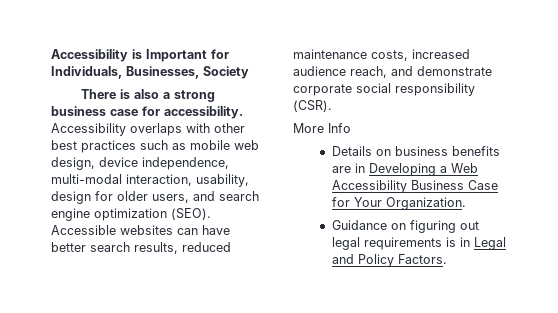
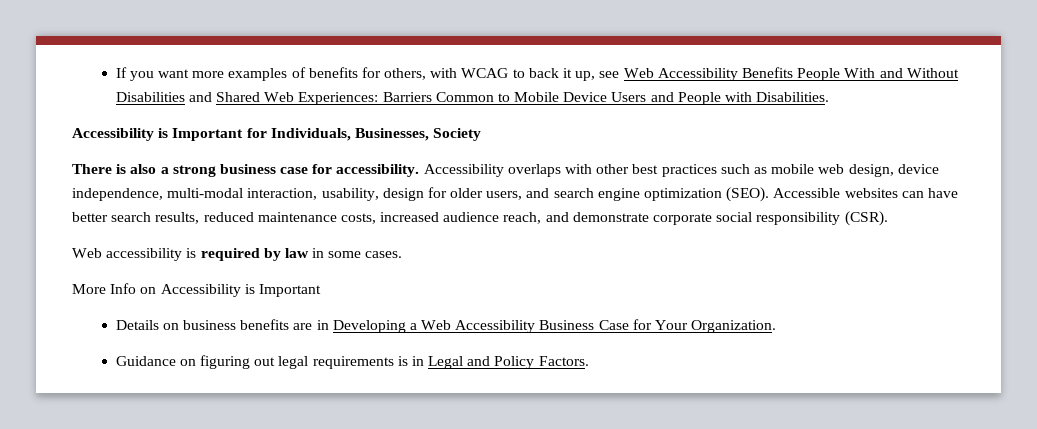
(51, 55) none -> [115,67,959,81] [115,92,830,105] If you want more examples of benefits for others, with WCAG to back it up, see Web Accessibility Benefits People With and Without Disabilities and Shared Web Experiences: Barriers Common to Mobile Device Users and People with Disabilities. //
[293,123,351,133] More Info -> [72,248,403,261] [72,283,321,297] Web accessibility is required by law in some cases. // More Info on Accessibility is Important

